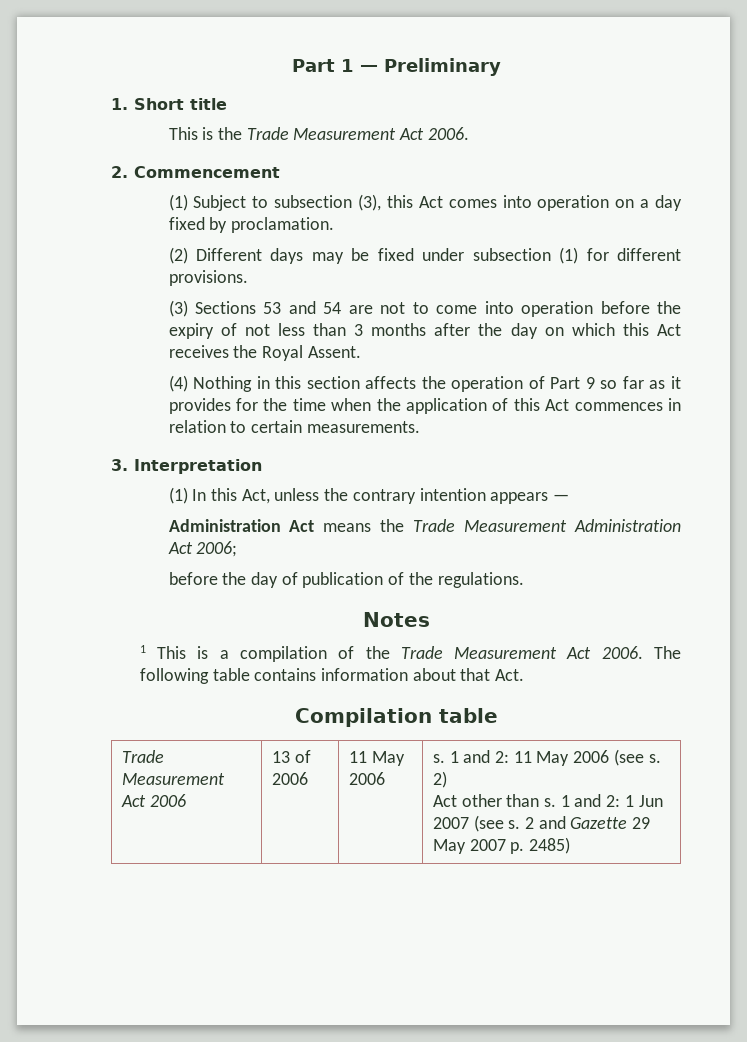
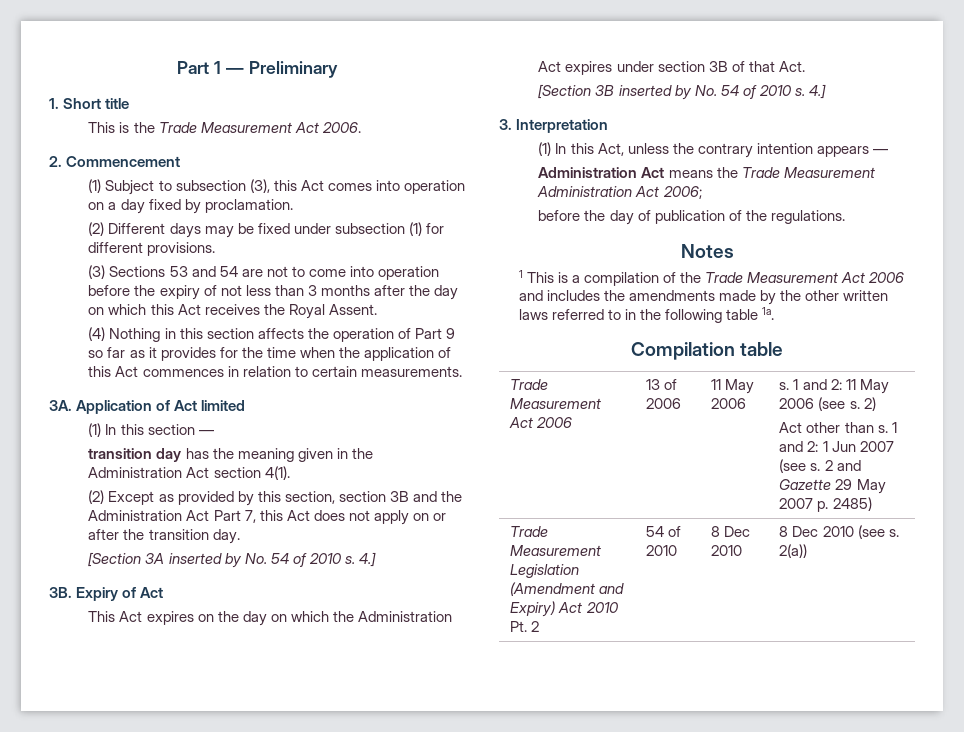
(420, 427) none -> [49,400,246,414] [88,423,214,437] [88,448,373,462] [88,466,290,480] [88,490,462,506] [88,510,446,525] [88,529,240,544] [88,552,376,568] [49,587,164,601] [88,611,452,626] [538,61,805,75] [538,84,826,100] // 3A. Application of Act limited // (1) In this section — // transition day has the meaning given in the Administration Act section 4(1). // (2) Except as provided by this section, section 3B and the Administration Act Part 7, this Act does not apply on or after the transition day. // [Section 3A inserted by No. 54 of 2010 s. 4.] // 3B. Expiry of Act // This Act expires on the day on which the Administration Act expires under section 3B of that Act. // [Section 3B inserted by No. 54 of 2010 s. 4.]
[601,646,681,659] [139,668,525,684] 2006. The following table contains information about that Act. -> [868,272,905,283] [518,290,889,305] [518,307,775,323] 2006 and includes the amendments made by the other written laws referred to in the following table 1a.
(570, 845) none -> [510,526,549,537] [510,545,602,556] [510,564,580,578] [510,582,625,596] [510,601,619,617] [510,621,540,632] [646,526,682,537] [646,545,678,556] [711,526,751,537] [711,545,743,556] [779,525,899,539] [779,544,808,558] // Trade Measurement Legislation (Amendment and Expiry) Act 2010 Pt. 2 | 54 of 2010 | 8 Dec 2010 | 8 Dec 2010 (see s. 2(a))

